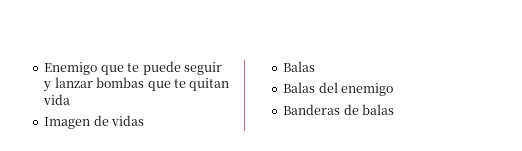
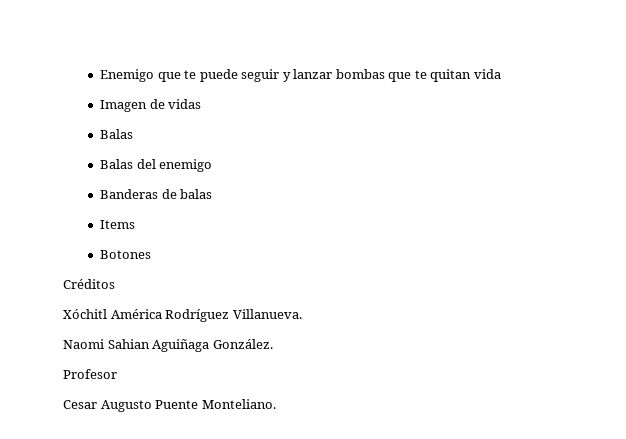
(395, 109) none -> [100,220,136,229] [100,250,152,259] [63,279,115,289] [63,309,302,322] [63,339,273,352] [63,369,117,379] [63,399,276,412] // Items // Botones // Créditos // Xóchitl América Rodríguez Villanueva. // Naomi Sahian Aguiñaga González. // Profesor // Cesar Augusto Puente Monteliano.

